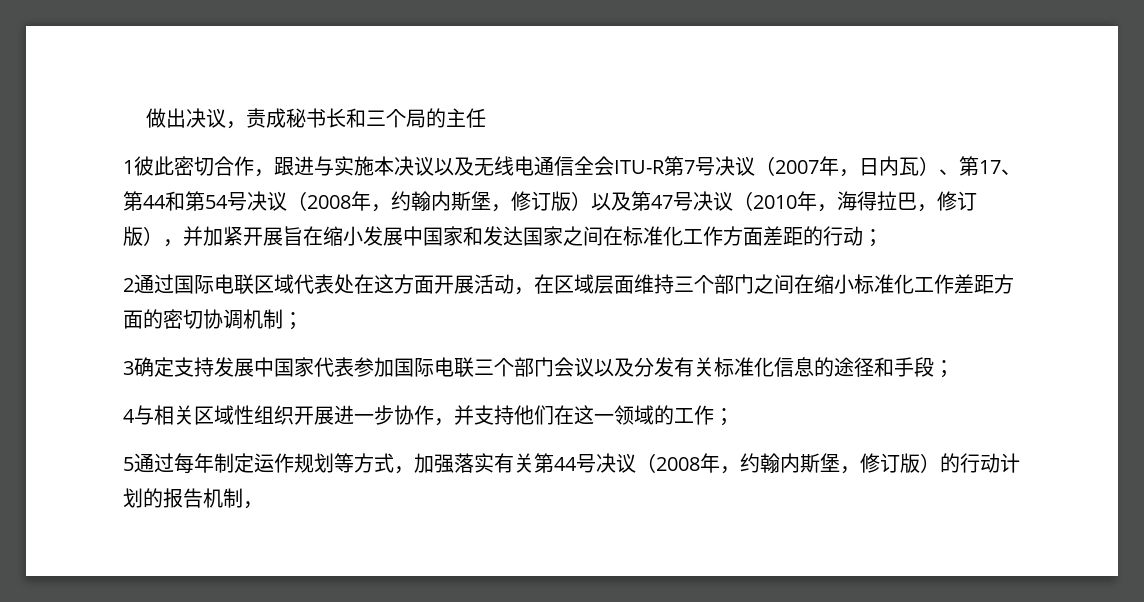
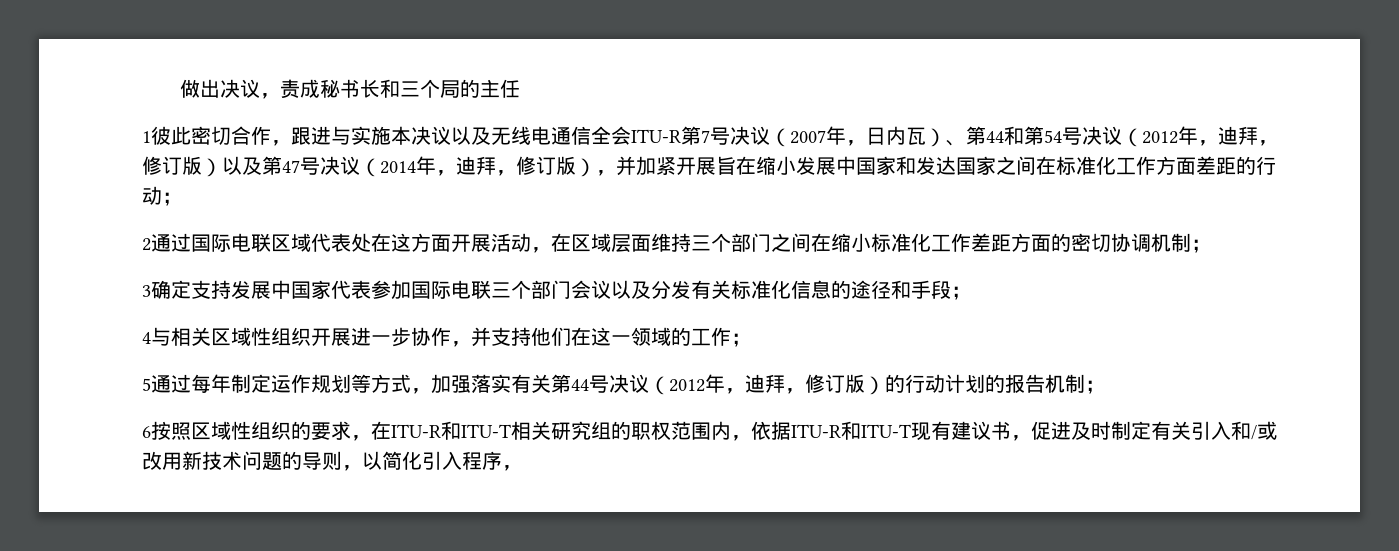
[979,160,1021,175] [123,191,143,211] 17、第 -> (986, 135) none
[307,191,491,212] 2008年，约翰内斯堡 -> [1142,126,1258,146] 2012年，迪拜
[753,191,917,212] 2010年，海得拉巴 -> [380,156,496,176] 2014年，迪拜
[656,453,840,474] 2008年，约翰内斯堡 -> [669,374,785,394] 2012年，迪拜
(243, 498) none -> [1085,380,1105,394] [142,421,1277,441] [142,451,502,471] ； // 6按照区域性组织的要求，在ITU-R和ITU-T相关研究组的职权范围内，依据ITU-R和ITU-T现有建议书，促进及时制定有关引入和/或改用新技术问题的导则，以简化引入程序

